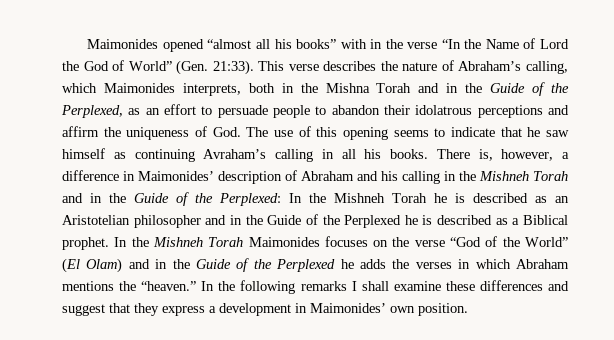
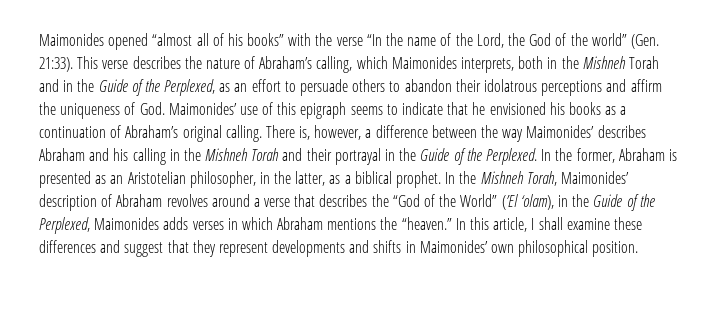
(271, 44) none -> [212,33,224,46] of
[370,39,383,49] in -> (312, 39) none
[485,38,569,49] Name of Lord -> [407,33,504,48] name of the Lord,
[128,61,172,71] World” -> [570,33,627,46] the world”
[325,83,370,93] Mishna -> [582,56,626,69] Mishneh
[273,105,310,118] people -> [352,79,386,92] others
[246,127,269,137] The -> [168,102,237,115] Maimonides’
[342,127,388,140] opening -> [300,102,347,119] epigraph
[546,130,569,137] [62,148,428,162] saw himself as continuing Avraham’s calling in all his books. -> [489,102,627,115] [39,125,262,142] envisioned his books as a continuation of Abraham’s original calling.
[123,170,297,184] in Maimonides’ description of -> [431,125,646,142] between the way Maimonides’ describes
[90,192,569,206] [62,214,569,228] [62,236,569,250] [62,258,410,273] in the Guide of the Perplexed: In the Mishneh Torah he is described as an Aristotelian philosopher and in the Guide of the Perplexed he is described as a Biblical prophet. In the Mishneh Torah Maimonides focuses on the verse “God of the World” (El Olam) and in the Guide of the Perplexed he adds the -> [306,148,677,165] [39,171,629,188] [39,194,655,211] [39,217,189,234] their portrayal in the Guide of the Perplexed. In the former, Abraham is presented as an Aristotelian philosopher, in the latter, as a biblical prophet. In the Mishneh Torah, Maimonides’ description of Abraham revolves around a verse that describes the “God of the World” (’El ‘olam), in the Guide of the Perplexed, Maimonides adds
[218,280,347,294] the following remarks -> [470,217,528,232] this article,
[162,303,291,316] express a development -> [218,240,402,257] represent developments and shifts
(415, 309) none -> [518,240,589,257] philosophical

